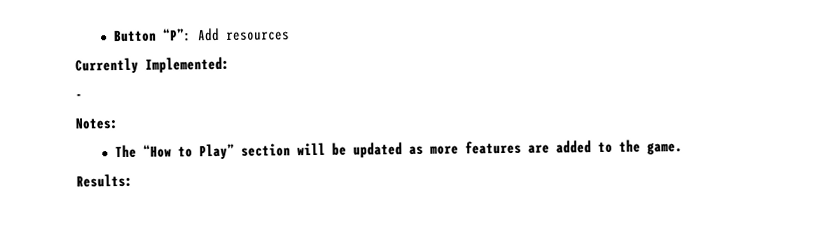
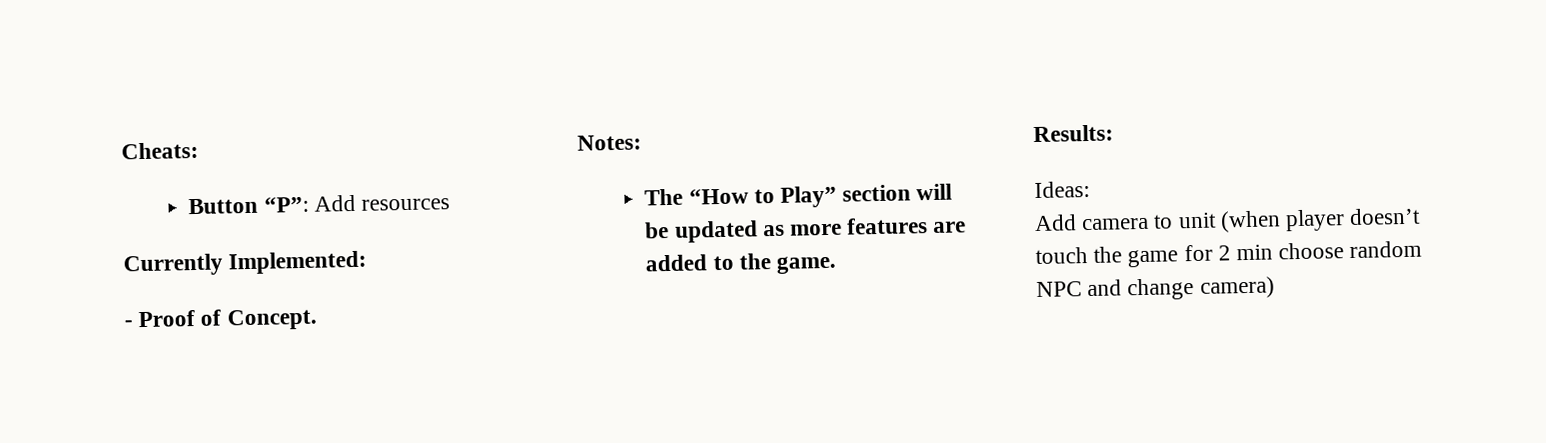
(114, 36) none -> [121,141,199,160] Cheats: //
(83, 96) none -> [138,308,317,331] Proof of Concept.
(133, 180) none -> [1034,180,1090,199] [1034,207,1422,233] [1035,240,1423,268] [1036,276,1275,301] // Ideas: // Add camera to unit (when player doesn’t touch the game for 2 min choose random NPC and change camera)

